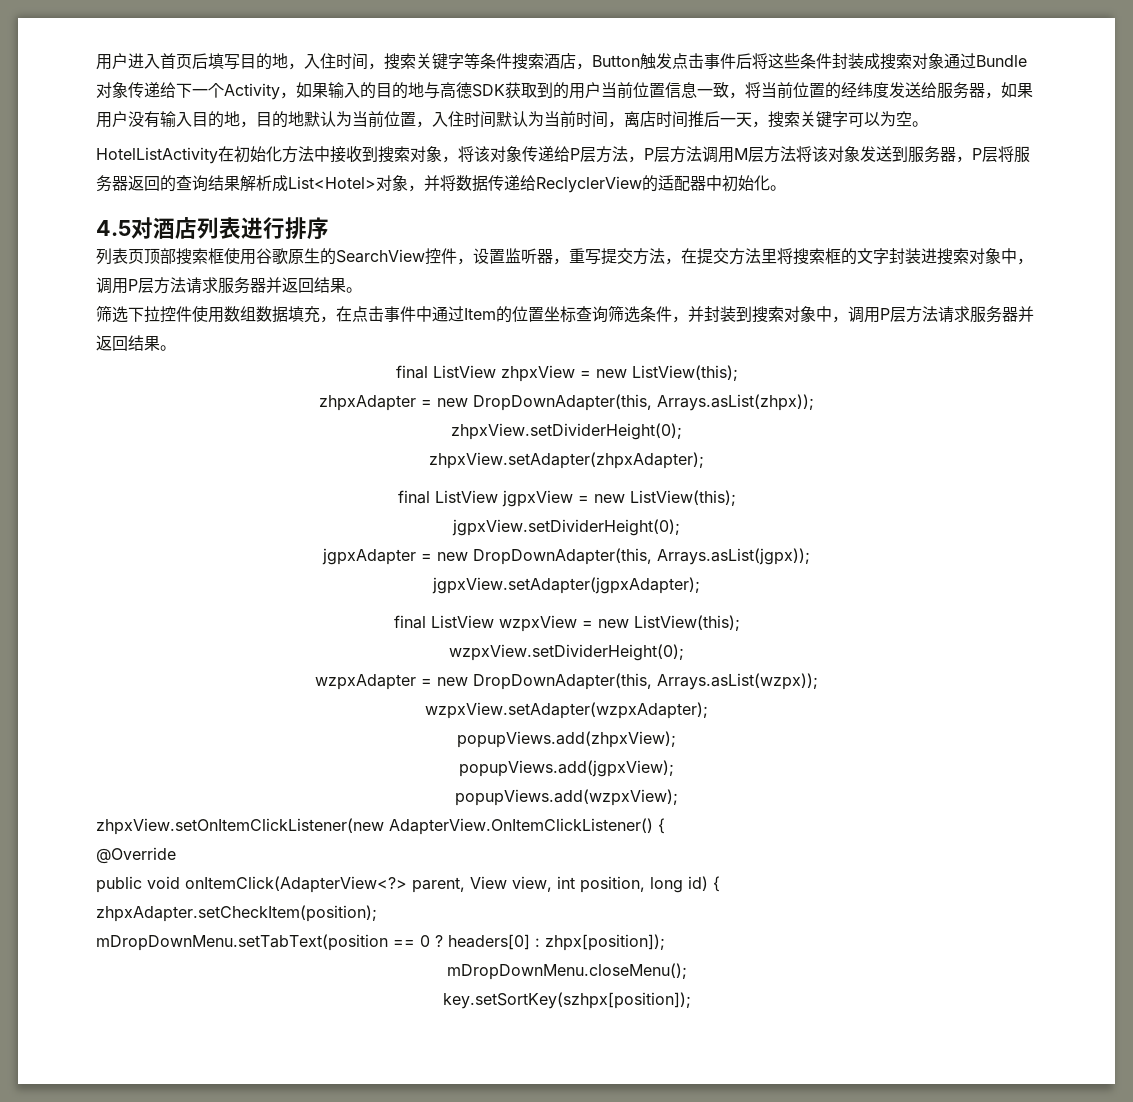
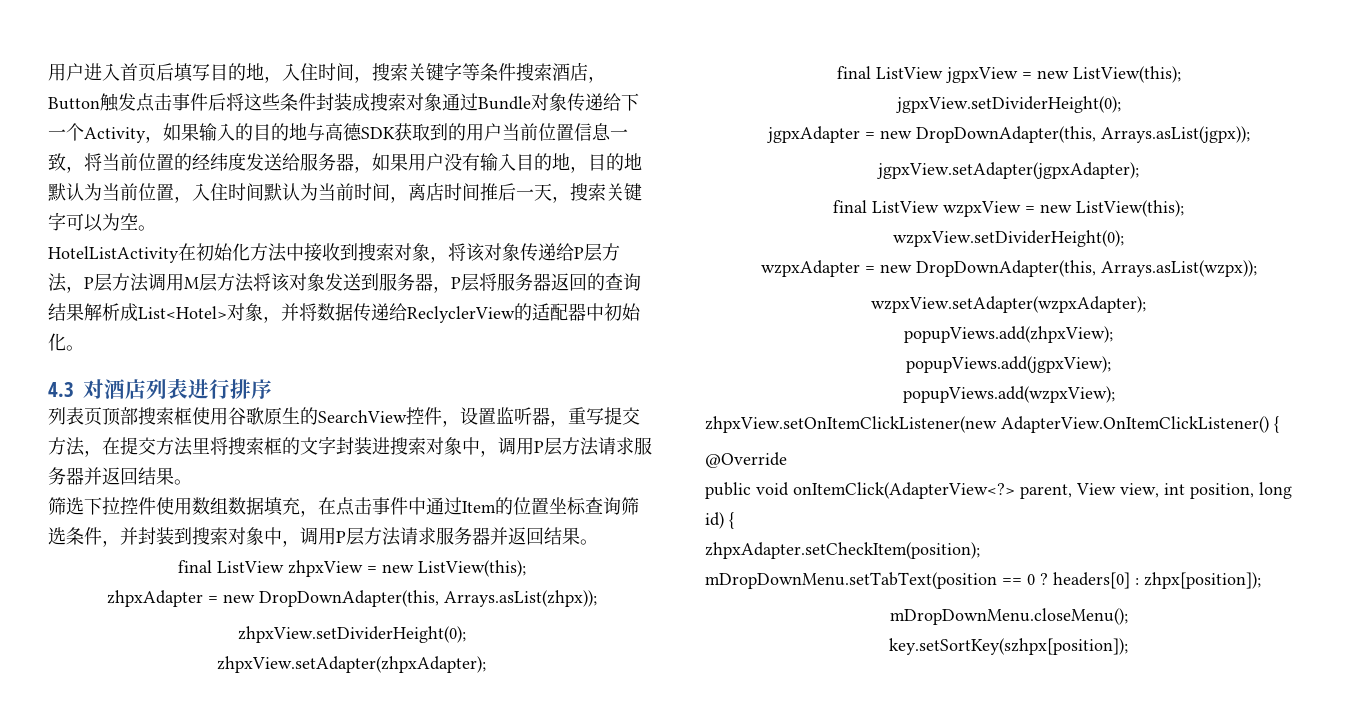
[96,220,131,236] 4.5 -> [48,382,74,397] 4.3

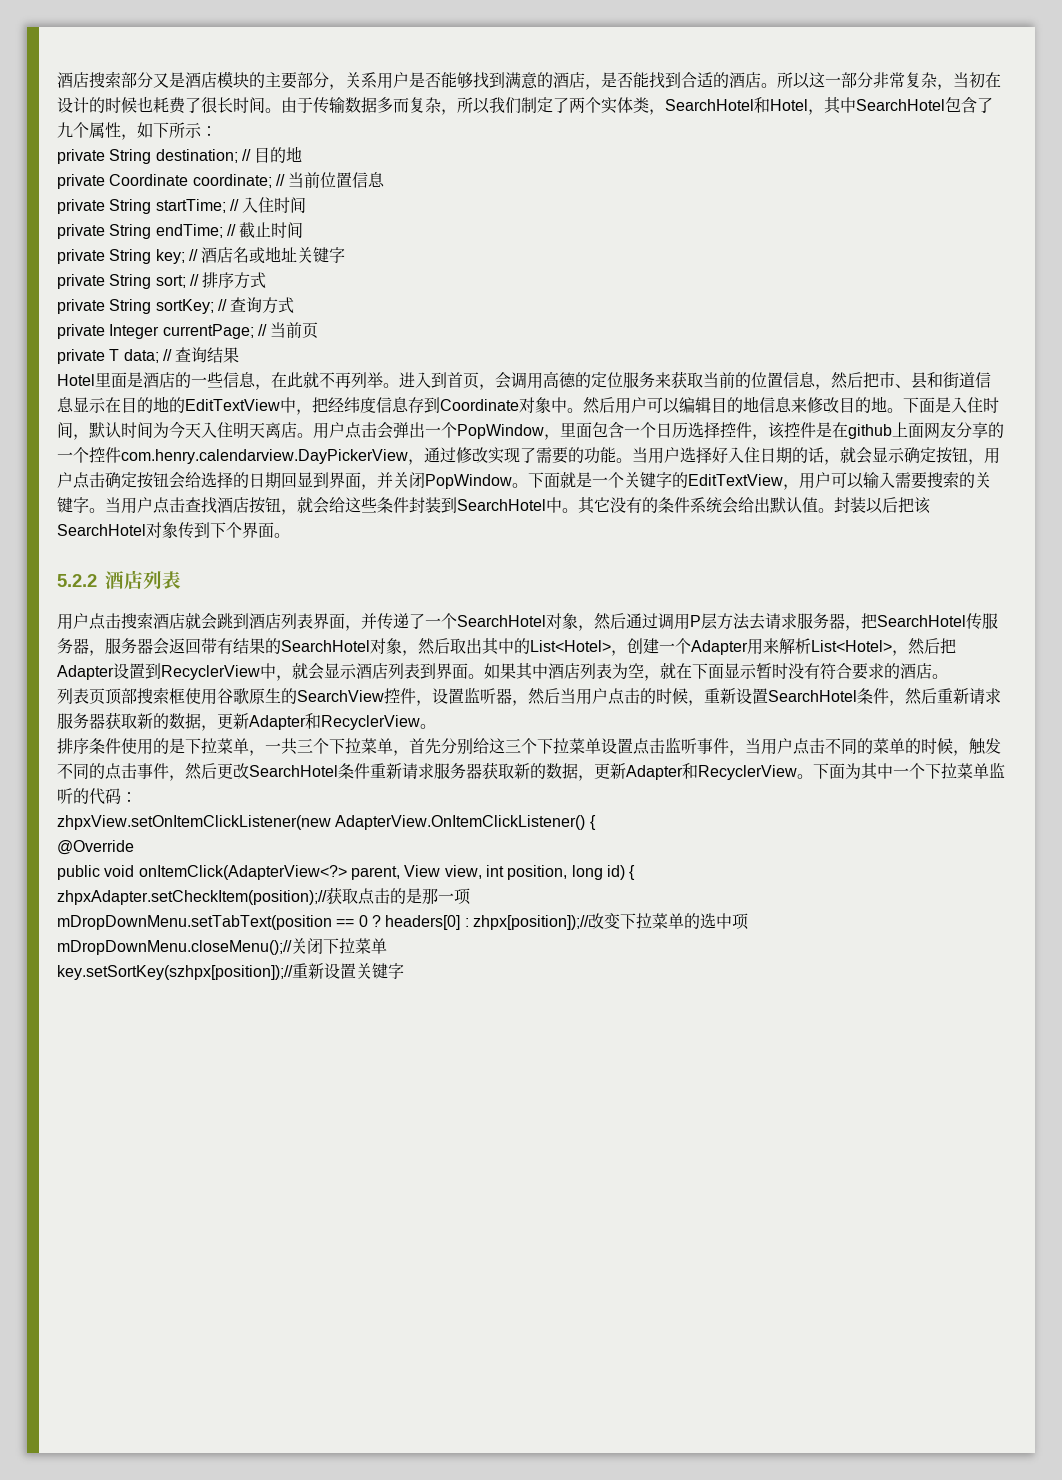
[48,62,606,83] [48,93,639,112] [48,123,628,143] [48,153,642,173] [48,182,642,203] [48,212,156,232] [48,243,620,263] [48,273,641,293] [48,303,641,323] [48,333,84,351] [48,378,272,400] 用户进入首页后填写目的地，入住时间，搜索关键字等条件搜索酒店，Button触发点击事件后将这些条件封装成搜索对象通过Bundle对象传递给下一个Activity，如果输入的目的地与高德SDK获取到的用户当前位置信息一致，将当前位置的经纬度发送给服务器，如果用户没有输入目的地，目的地默认为当前位置，入住时间默认为当前时间，离店时间推后一天，搜索关键字可以为空。 // HotelListActivity在初始化方法中接收到搜索对象，将该对象传递给P层方法，P层方法调用M层方法将该对象发送到服务器，P层将服务器返回的查询结果解析成List<Hotel>对象，并将数据传递给ReclyclerView的适配器中初始化。 // 4.3对酒店列表进行排序 -> [57,71,1001,90] [57,96,993,115] [57,122,217,140] [57,146,303,164] [57,172,386,189] [57,197,307,214] [57,222,304,239] [57,246,346,264] [57,272,267,289] [57,297,295,314] [57,322,319,339] [57,347,240,364] [57,371,991,390] [57,396,999,415] [57,421,1004,440] [57,447,1000,465] [57,471,991,490] [57,497,931,515] [57,522,290,539] [57,570,181,590] [57,612,998,631] [57,638,956,656] [57,663,948,681] 酒店搜索部分又是酒店模块的主要部分，关系用户是否能够找到满意的酒店，是否能找到合适的酒店。所以这一部分非常复杂，当初在设计的时候也耗费了很长时间。由于传输数据多而复杂，所以我们制定了两个实体类，SearchHotel和Hotel，其中SearchHotel包含了九个属性，如下所示： // private String destination; // 目的地 // private Coordinate coordinate; // 当前位置信息 // private String startTime; // 入住时间 // private String endTime; // 截止时间 // private String key; // 酒店名或地址关键字 // private String sort; // 排序方式 // private String sortKey; // 查询方式 // private Integer currentPage; // 当前页 // private T data; // 查询结果 // Hotel里面是酒店的一些信息，在此就不再列举。进入到首页，会调用高德的定位服务来获取当前的位置信息，然后把市、县和街道信息显示在目的地的EditTextView中，把经纬度信息存到Coordinate对象中。然后用户可以编辑目的地信息来修改目的地。下面是入住时间，默认时间为今天入住明天离店。用户点击会弹出一个PopWindow，里面包含一个日历选择控件，该控件是在github上面网友分享的一个控件com.henry.calendarview.DayPickerView，通过修改实现了需要的功能。当用户选择好入住日期的话，就会显示确定按钮，用户点击确定按钮会给选择的日期回显到界面，并关闭PopWindow。下面就是一个关键字的EditTextView，用户可以输入需要搜索的关键字。当用户点击查找酒店按钮，就会给这些条件封装到SearchHotel中。其它没有的条件系统会给出默认值。封装以后把该SearchHotel对象传到下个界面。 // 5.2.2酒店列表 // 用户点击搜索酒店就会跳到酒店列表界面，并传递了一个SearchHotel对象，然后通过调用P层方法去请求服务器，把SearchHotel传服务器，服务器会返回带有结果的SearchHotel对象，然后取出其中的List<Hotel>，创建一个Adapter用来解析List<Hotel>，然后把Adapter设置到RecyclerView中，就会显示酒店列表到界面。如果其中酒店列表为空，就在下面显示暂时没有符合要求的酒店。
[568,407,640,425] [48,436,652,457] [48,467,192,485] [48,497,639,517] [48,527,598,547] [177,560,526,577] [106,590,597,607] [237,626,466,643] [217,656,486,673] [836,66,1181,83] [895,96,1121,113] [766,126,1250,143] [877,162,1139,179] [833,200,1184,217] [893,230,1124,247] [760,260,1257,277] [871,296,1146,313] [904,326,1113,343] [906,356,1111,373] [902,386,1115,403] 重写提交方法，在提交方法里将搜索框的文字封装进搜索对象中，调用P层方法请求服务器并返回结果。 // 筛选下拉控件使用数组数据填充，在点击事件中通过Item的位置坐标查询筛选条件，并封装到搜索对象中，调用P层方法请求服务器并返回结果。 // final ListView zhpxView = new ListView(this); // zhpxAdapter = new DropDownAdapter(this, Arrays.asList(zhpx)); // zhpxView.setDividerHeight(0); // zhpxView.setAdapter(zhpxAdapter); // final ListView jgpxView = new ListView(this); // jgpxView.setDividerHeight(0); // jgpxAdapter = new DropDownAdapter(this, Arrays.asList(jgpx)); // jgpxView.setAdapter(jgpxAdapter); // final ListView wzpxView = new ListView(this); // wzpxView.setDividerHeight(0); // wzpxAdapter = new DropDownAdapter(this, Arrays.asList(wzpx)); // wzpxView.setAdapter(wzpxAdapter); // popupViews.add(zhpxView); // popupViews.add(jgpxView); // popupViews.add(wzpxView); -> [528,688,1001,706] [57,712,436,731] [57,737,1001,756] [57,762,1005,781] [57,788,137,805] 然后当用户点击的时候，重新设置SearchHotel条件，然后重新请求服务器获取新的数据，更新Adapter和RecyclerView。 // 排序条件使用的是下拉菜单，一共三个下拉菜单，首先分别给这三个下拉菜单设置点击监听事件，当用户点击不同的菜单的时候，触发不同的点击事件，然后更改SearchHotel条件重新请求服务器获取新的数据，更新Adapter和RecyclerView。下面为其中一个下拉菜单监听的代码：
[705,542,980,559] zhpxAdapter.setCheckItem(position); -> [57,887,471,905] zhpxAdapter.setCheckItem(position);//获取点击的是那一项
[1144,572,1261,589] [889,608,1128,625] [889,638,1128,655] zhpx[position]); // mDropDownMenu.closeMenu(); // key.setSortKey(szhpx[position]); -> [472,913,749,930] [57,938,387,955] [57,963,404,980] zhpx[position]);//改变下拉菜单的选中项 // mDropDownMenu.closeMenu();//关闭下拉菜单 // key.setSortKey(szhpx[position]);//重新设置关键字

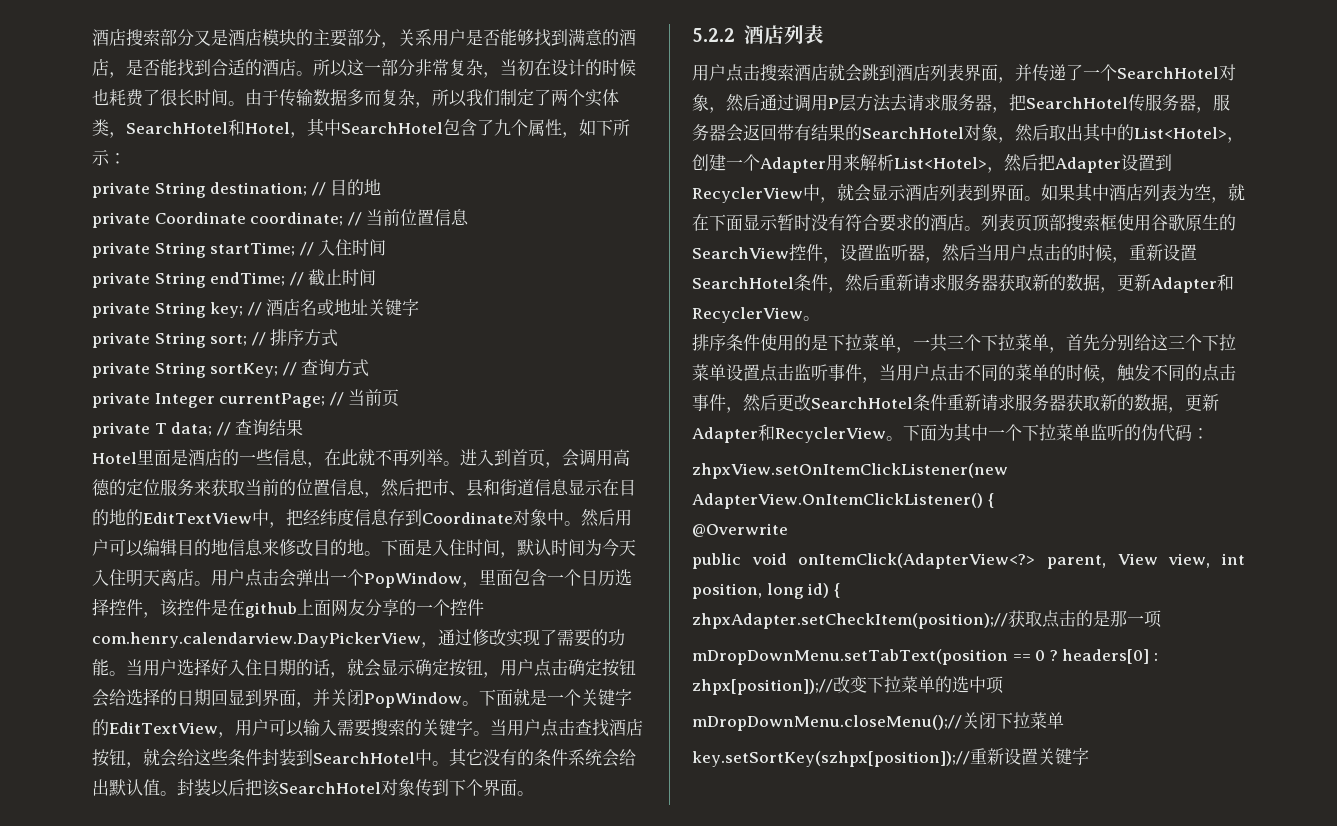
(948, 676) // -> (981, 228) none
(89, 796) none -> [1141,424,1158,441] 伪
[57,840,134,855] @Override -> [692,523,788,537] @Overwrite

